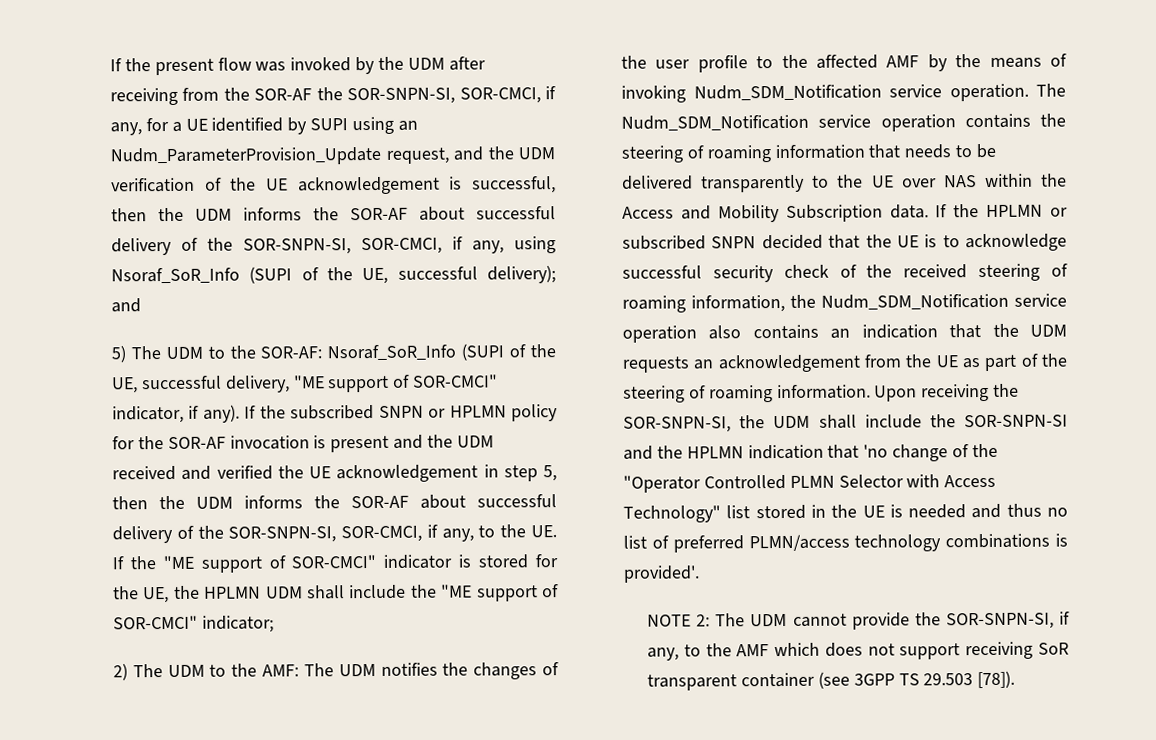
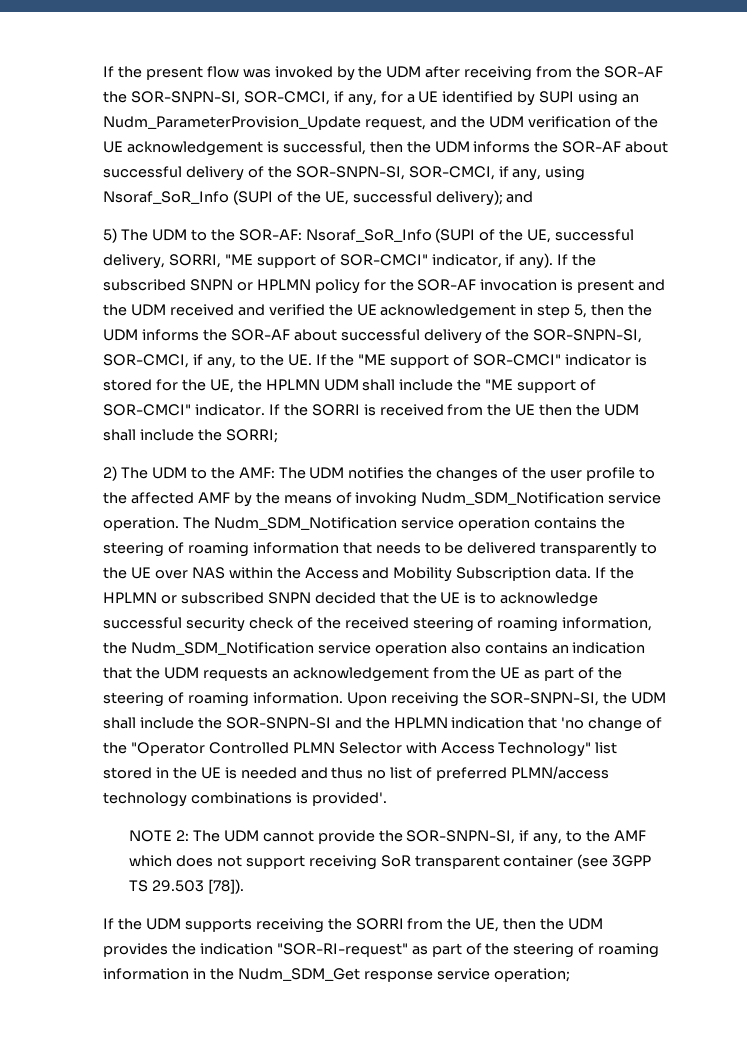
(290, 384) none -> [168,254,221,268] SORRI,
[201,615,274,633] indicator; -> [194,404,639,416] [103,429,278,443] indicator. If the SORRI is received from the UE then the UDM shall include the SORRI;
(1016, 679) none -> [103,918,603,933] [103,943,660,958] [103,968,570,982] // If the UDM supports receiving the SORRI from the UE, then the UDM provides the indication "SOR-RI-request" as part of the steering of roaming information in the Nudm_SDM_Get response service operation;

